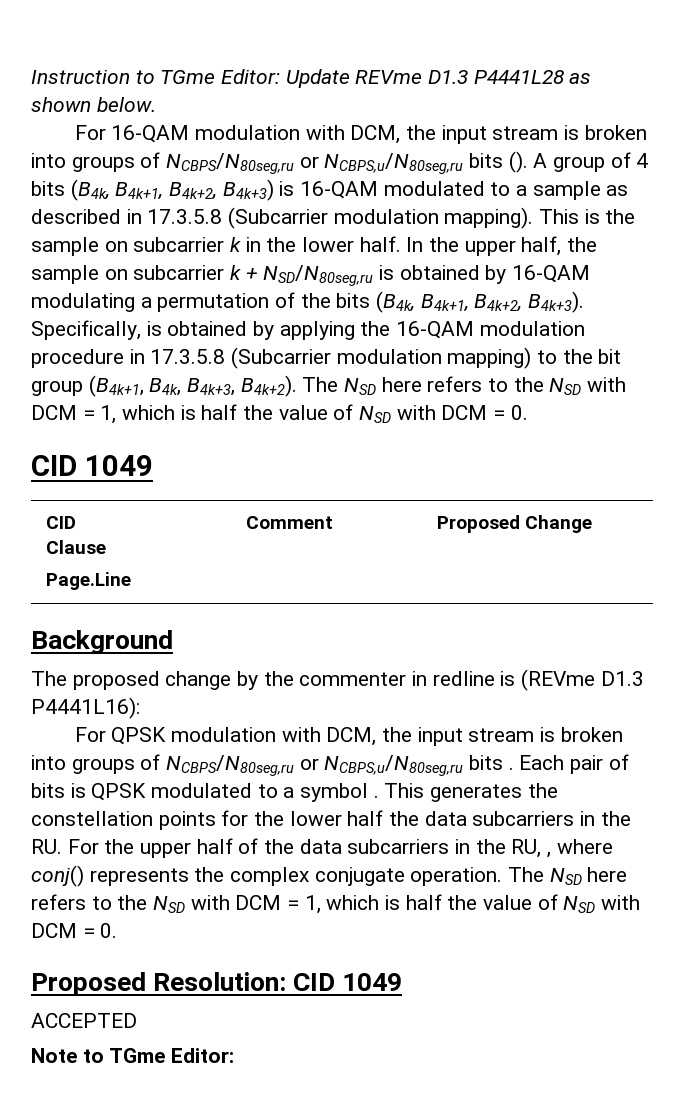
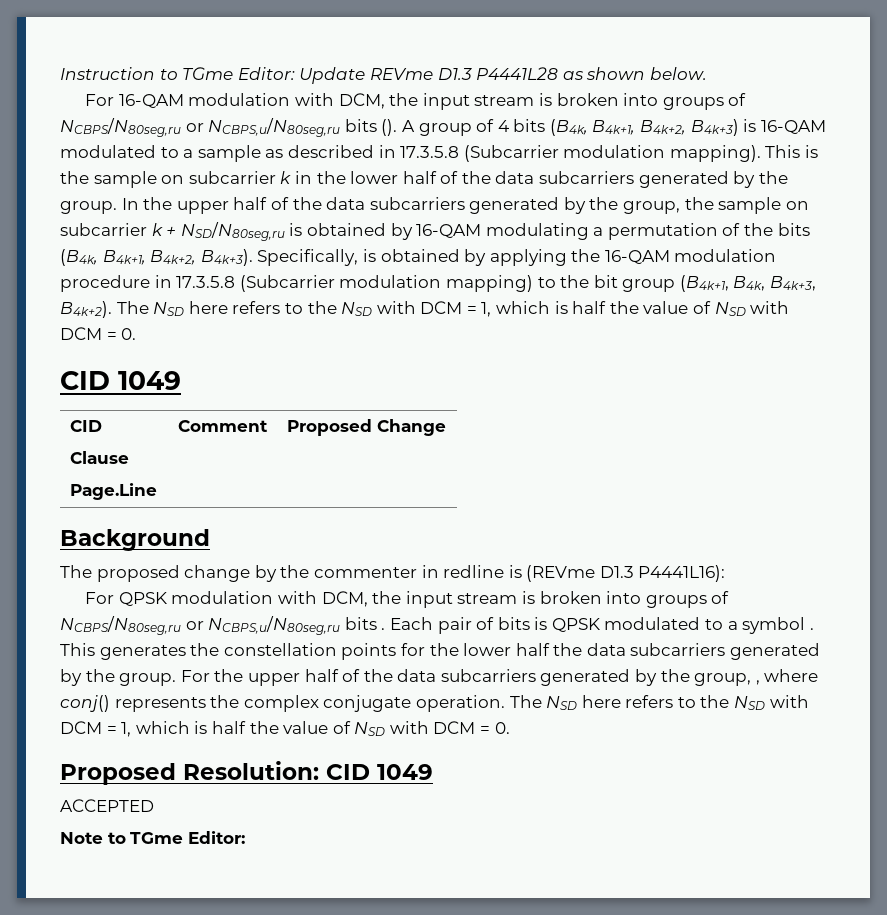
[359,236,562,256] half. In the upper half, -> [402,171,788,188] [60,197,681,214] half of the data subcarriers generated by the group. In the upper half of the data subcarriers generated by the group,
[580,811,631,826] [31,839,62,854] in the RU. -> [730,643,821,660] [60,669,177,686] generated by the group.
[455,839,542,858] in the RU, -> [540,669,752,686] generated by the group,

